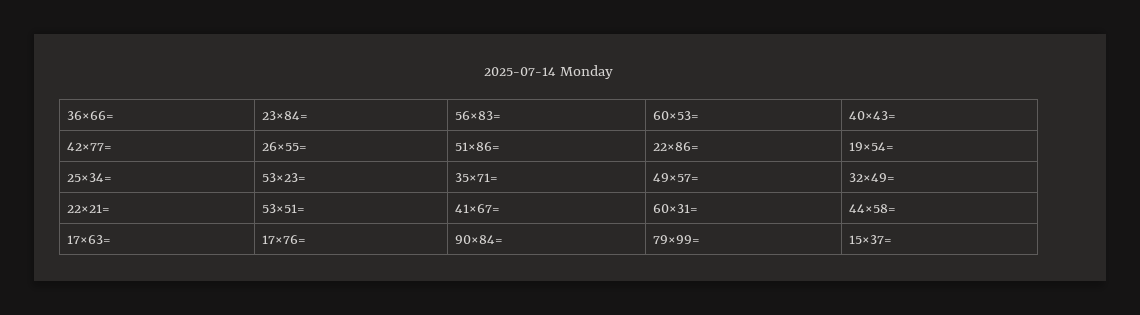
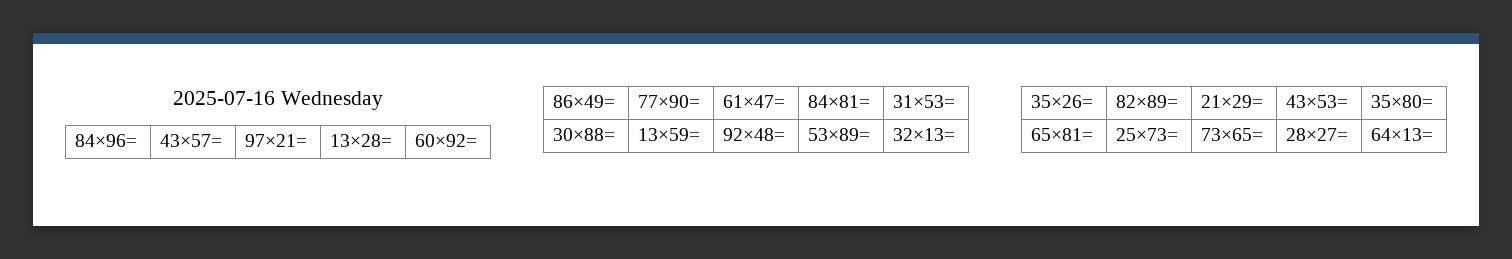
[483,65,614,79] [66,111,114,120] [261,111,308,120] [454,111,501,120] [652,111,699,120] [848,111,896,120] [66,142,112,151] [261,142,307,151] [454,142,500,151] [652,142,699,151] [848,142,894,151] [66,173,112,182] [261,173,306,182] [454,173,498,182] [652,173,699,182] [848,173,895,182] [66,204,110,213] [261,204,305,213] [454,204,500,213] [652,204,698,213] [848,204,896,213] [66,235,111,244] [261,235,306,244] [454,235,503,244] [652,235,700,244] [848,235,892,244] 2025-07-14 Monday // 36×66= | 23×84= | 56×83= | 60×53= | 40×43= // 42×77= | 26×55= | 51×86= | 22×86= | 19×54= // 25×34= | 53×23= | 35×71= | 49×57= | 32×49= // 22×21= | 53×51= | 41×67= | 60×31= | 44×58= // 17×63= | 17×76= | 90×84= | 79×99= | 15×37= -> [173,91,383,110] [74,134,137,147] [159,134,222,147] [244,134,307,147] [329,134,392,147] [414,134,477,147] [552,95,615,108] [637,95,700,108] [722,95,785,108] [807,95,870,108] [892,95,955,108] [552,128,615,141] [637,128,700,141] [722,128,785,141] [807,128,870,141] [892,128,955,141] [1030,95,1093,108] [1115,95,1178,108] [1200,95,1263,108] [1285,95,1348,108] [1370,95,1433,108] [1030,128,1093,141] [1115,128,1178,141] [1200,128,1263,141] [1285,128,1348,141] [1370,128,1433,141] 2025-07-16 Wednesday // 84×96= | 43×57= | 97×21= | 13×28= | 60×92= // 86×49= | 77×90= | 61×47= | 84×81= | 31×53= // 30×88= | 13×59= | 92×48= | 53×89= | 32×13= // 35×26= | 82×89= | 21×29= | 43×53= | 35×80= // 65×81= | 25×73= | 73×65= | 28×27= | 64×13=

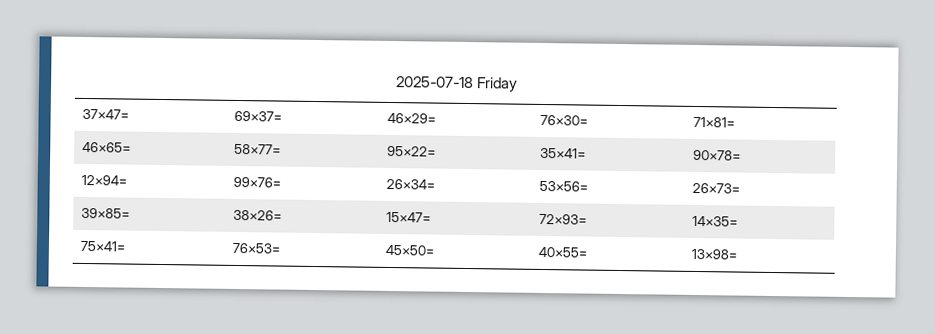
[173,91,383,110] [74,134,137,147] [159,134,222,147] [244,134,307,147] [329,134,392,147] [414,134,477,147] [552,95,615,108] [637,95,700,108] [722,95,785,108] [807,95,870,108] [892,95,955,108] [552,128,615,141] [637,128,700,141] [722,128,785,141] [807,128,870,141] [892,128,955,141] [1030,95,1093,108] [1115,95,1178,108] [1200,95,1263,108] [1285,95,1348,108] [1370,95,1433,108] [1030,128,1093,141] [1115,128,1178,141] [1200,128,1263,141] [1285,128,1348,141] [1370,128,1433,141] 2025-07-16 Wednesday // 84×96= | 43×57= | 97×21= | 13×28= | 60×92= // 86×49= | 77×90= | 61×47= | 84×81= | 31×53= // 30×88= | 13×59= | 92×48= | 53×89= | 32×13= // 35×26= | 82×89= | 21×29= | 43×53= | 35×80= // 65×81= | 25×73= | 73×65= | 28×27= | 64×13= -> [395,76,519,93] [82,108,130,120] [234,110,283,122] [387,112,437,124] [540,114,589,126] [693,116,736,128] [82,141,132,153] [234,143,282,155] [387,145,437,157] [540,147,587,159] [693,149,742,161] [81,174,128,186] [233,176,282,188] [386,178,436,190] [539,180,589,192] [692,182,741,194] [81,207,131,219] [233,209,283,221] [386,211,432,223] [539,213,588,225] [692,215,739,227] [80,240,126,252] [232,242,281,254] [385,244,435,256] [538,246,588,258] [691,248,738,260] 2025-07-18 Friday // 37×47= | 69×37= | 46×29= | 76×30= | 71×81= // 46×65= | 58×77= | 95×22= | 35×41= | 90×78= // 12×94= | 99×76= | 26×34= | 53×56= | 26×73= // 39×85= | 38×26= | 15×47= | 72×93= | 14×35= // 75×41= | 76×53= | 45×50= | 40×55= | 13×98=

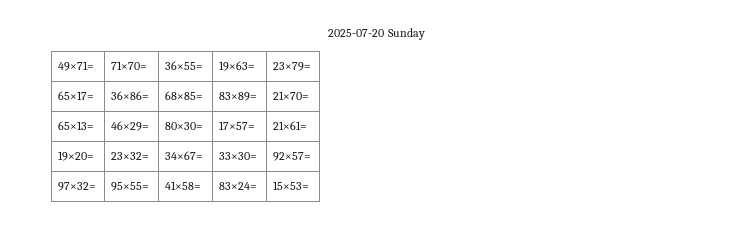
[395,76,519,93] [82,108,130,120] [234,110,283,122] [387,112,437,124] [540,114,589,126] [693,116,736,128] [82,141,132,153] [234,143,282,155] [387,145,437,157] [540,147,587,159] [693,149,742,161] [81,174,128,186] [233,176,282,188] [386,178,436,190] [539,180,589,192] [692,182,741,194] [81,207,131,219] [233,209,283,221] [386,211,432,223] [539,213,588,225] [692,215,739,227] [80,240,126,252] [232,242,281,254] [385,244,435,256] [538,246,588,258] [691,248,738,260] 2025-07-18 Friday // 37×47= | 69×37= | 46×29= | 76×30= | 71×81= // 46×65= | 58×77= | 95×22= | 35×41= | 90×78= // 12×94= | 99×76= | 26×34= | 53×56= | 26×73= // 39×85= | 38×26= | 15×47= | 72×93= | 14×35= // 75×41= | 76×53= | 45×50= | 40×55= | 13×98= -> [328,28,425,40] [58,61,95,71] [111,61,148,70] [165,61,204,70] [219,61,256,71] [273,62,312,71] [58,91,95,100] [111,91,150,100] [165,91,204,100] [219,92,258,101] [273,91,310,100] [58,121,95,130] [111,121,150,131] [165,122,204,130] [219,121,256,130] [273,121,308,130] [58,151,95,161] [111,152,150,160] [165,151,204,160] [219,152,258,160] [273,152,312,161] [58,182,97,191] [111,182,150,191] [165,181,202,190] [219,182,258,190] [273,181,310,190] 2025-07-20 Sunday // 49×71= | 71×70= | 36×55= | 19×63= | 23×79= // 65×17= | 36×86= | 68×85= | 83×89= | 21×70= // 65×13= | 46×29= | 80×30= | 17×57= | 21×61= // 19×20= | 23×32= | 34×67= | 33×30= | 92×57= // 97×32= | 95×55= | 41×58= | 83×24= | 15×53=

